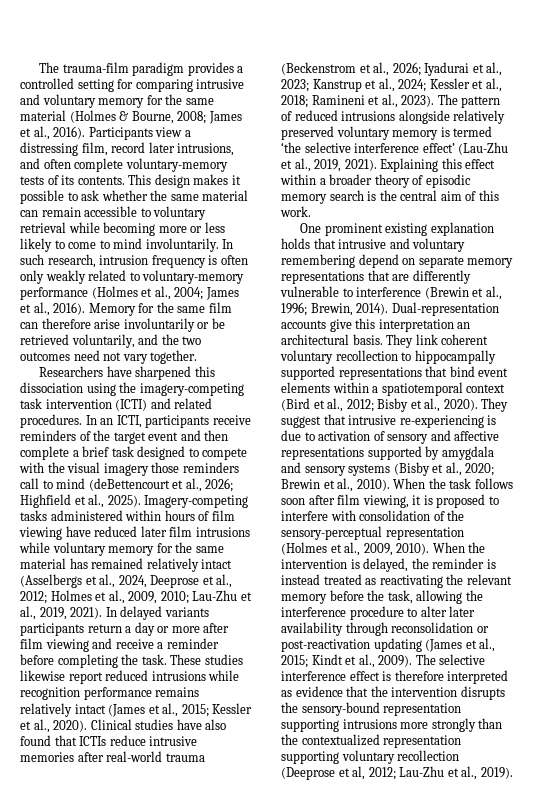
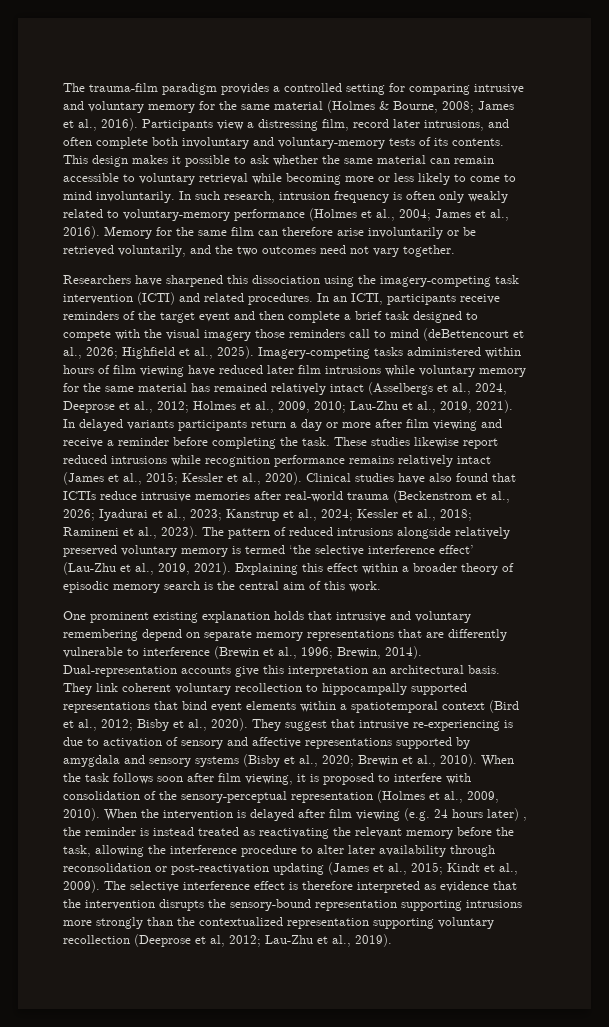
(124, 165) none -> [152,137,274,149] both involuntary and
[363,558,409,572] delayed, -> [250,808,527,821] delayed after film viewing (e.g. 24 hours later) ,

